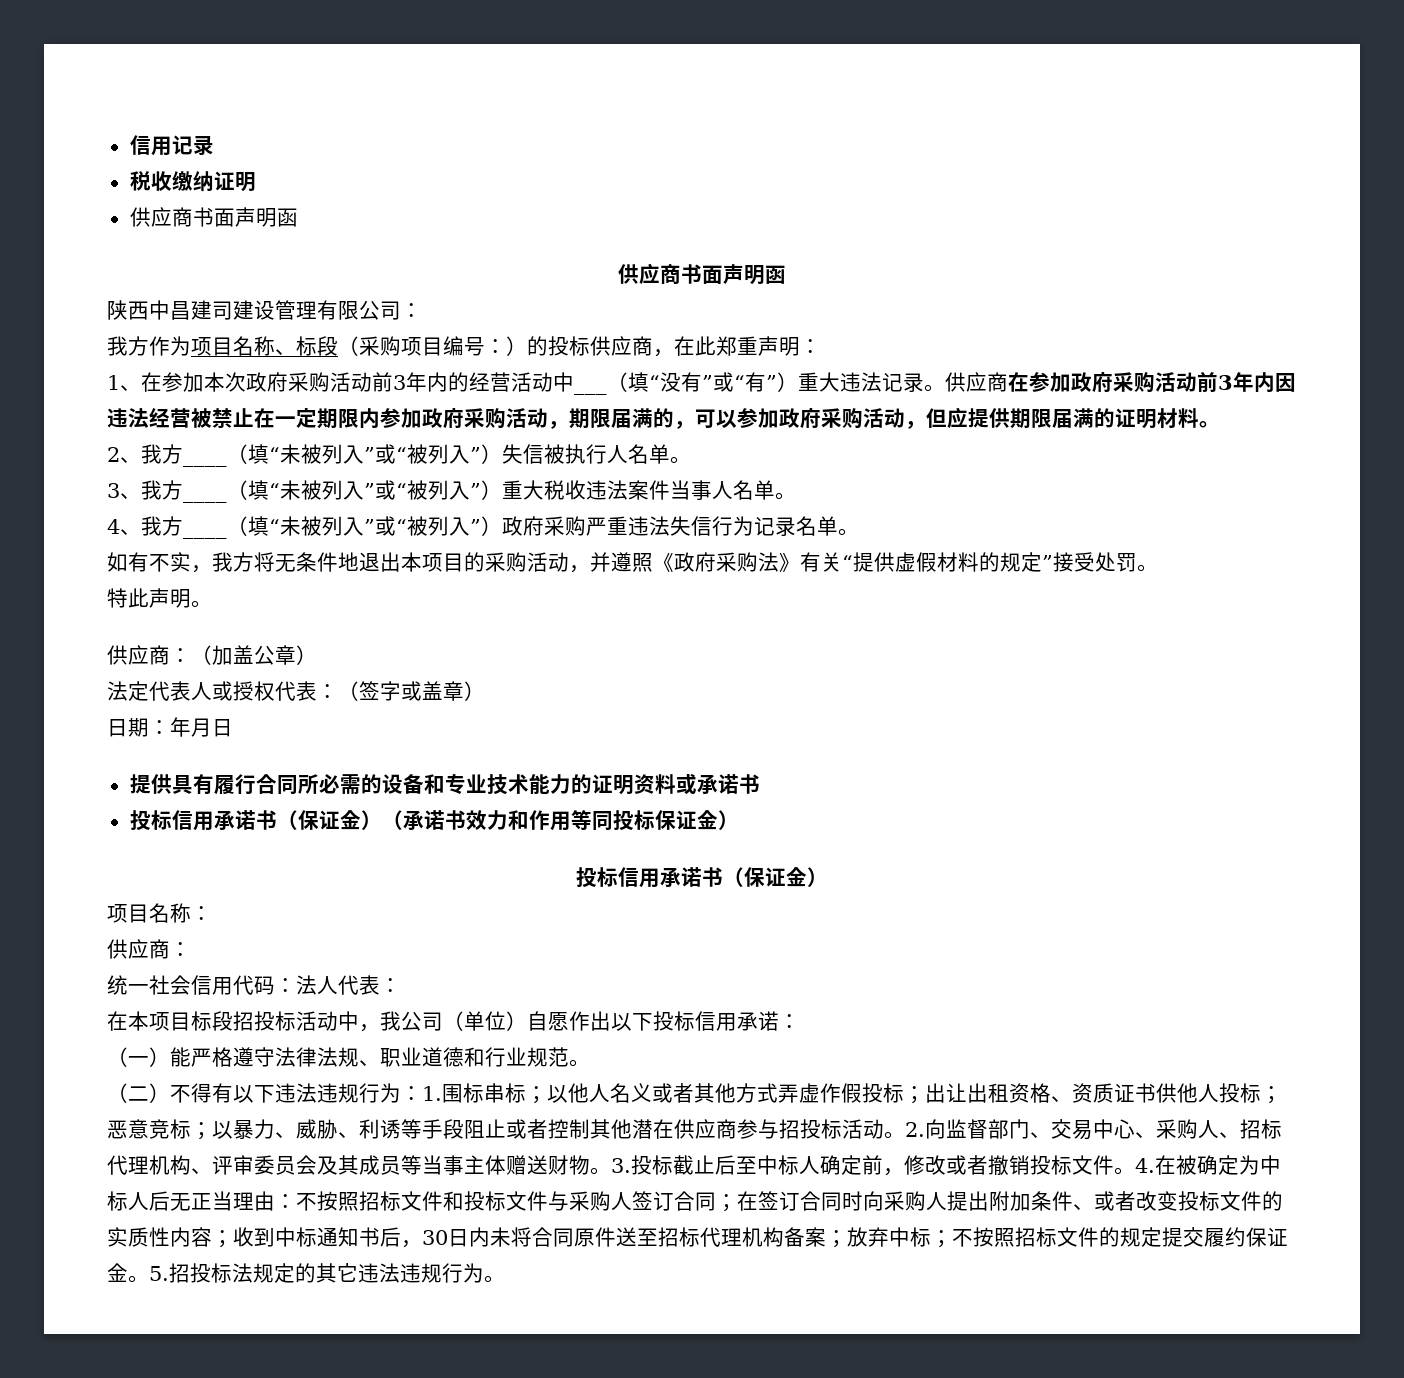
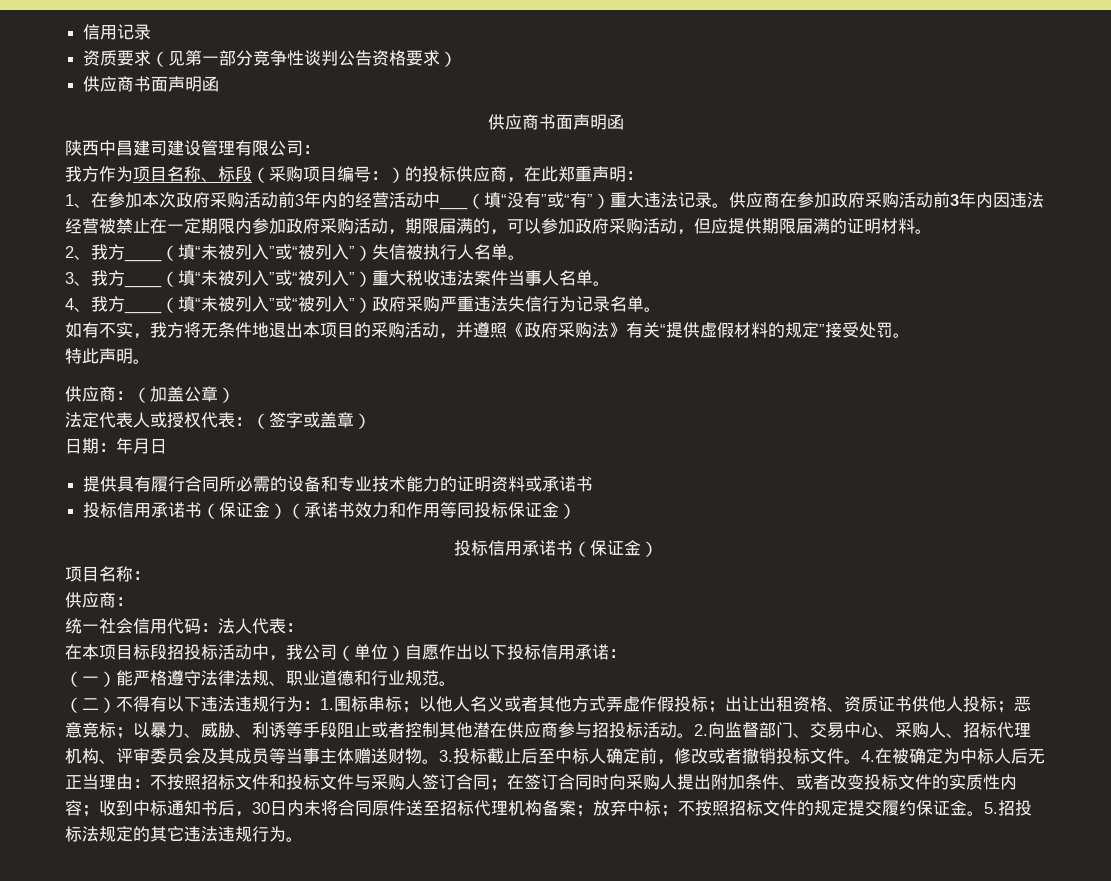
[129,171,256,192] 税收缴纳证明 -> [83,50,458,67] 资质要求（见第一部分竞争性谈判公告资格要求）

